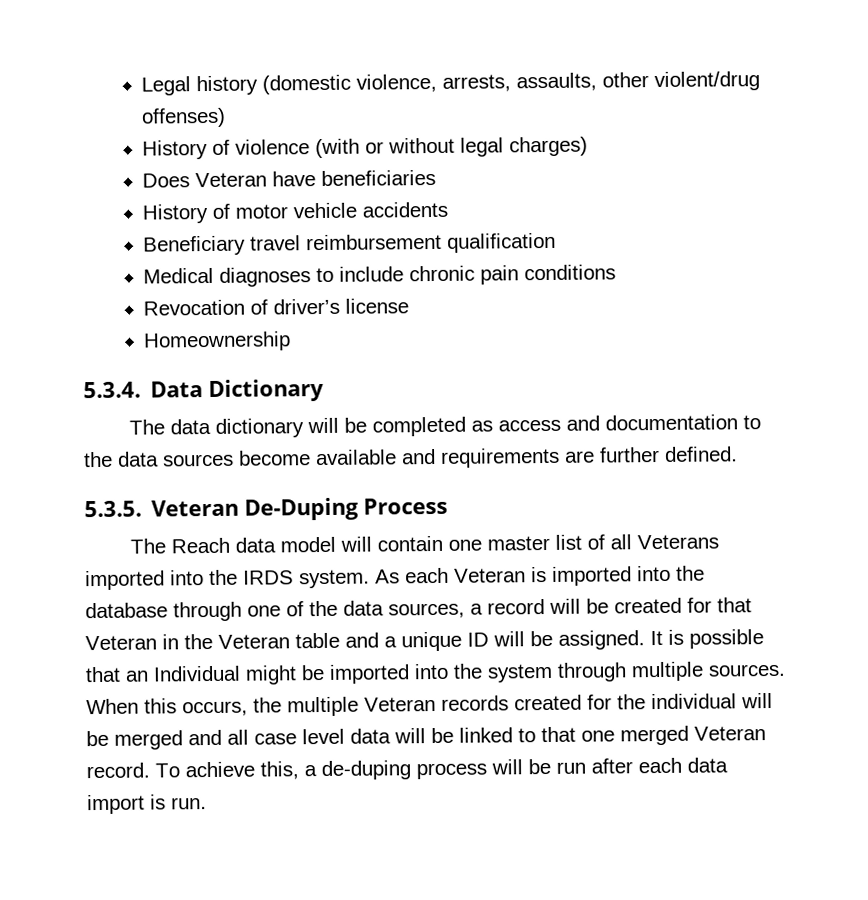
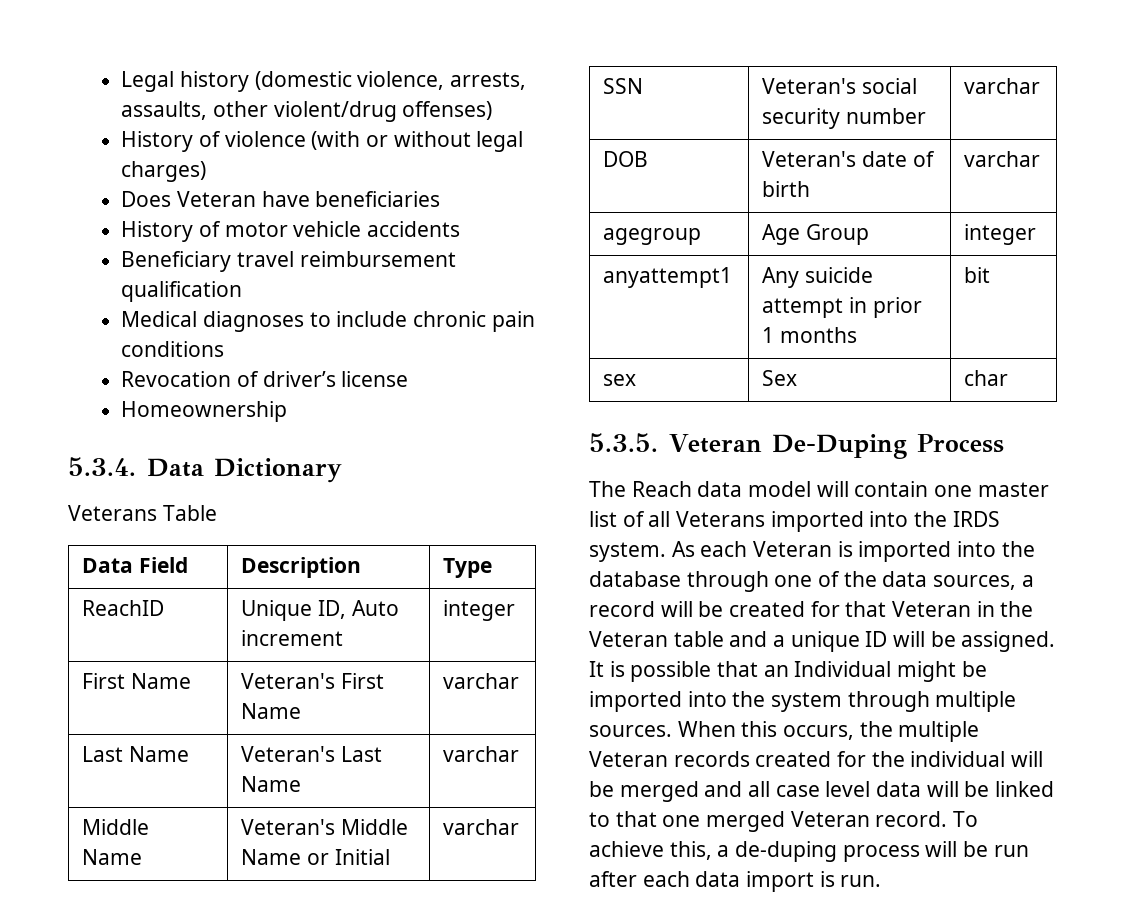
[129,414,762,438] [84,446,738,468] The data dictionary will be completed as access and documentation to the data sources become available and requirements are further defined. -> [68,505,217,521] [82,557,189,573] [241,557,362,578] [443,558,493,578] [82,600,165,616] [241,600,399,621] [241,630,344,646] [443,600,516,621] [82,673,192,689] [241,673,385,689] [241,703,302,719] [443,673,520,689] [82,746,190,762] [241,746,383,762] [241,776,302,792] [443,746,520,762] [82,819,150,835] [82,849,143,865] [241,819,409,835] [241,849,390,865] [443,819,520,835] [603,78,644,94] [762,78,918,94] [762,108,927,129] [964,78,1041,94] [603,151,649,167] [762,151,935,167] [762,181,811,197] [964,151,1041,167] [603,228,702,245] [762,224,870,245] [964,224,1037,245] [603,267,733,288] [762,267,874,288] [762,297,922,318] [762,327,858,343] [964,267,991,283] [603,374,637,386] [762,370,798,386] [964,370,1009,386] Veterans Table // Data Field | Description | Type // ReachID | Unique ID, Auto increment | integer // First Name | Veteran's First Name | varchar // Last Name | Veteran's Last Name | varchar // Middle Name | Veteran's Middle Name or Initial | varchar // SSN | Veteran's social security number | varchar // DOB | Veteran's date of birth | varchar // agegroup | Age Group | integer // anyattempt1 | Any suicide attempt in prior 1 months | bit // sex | Sex | char

